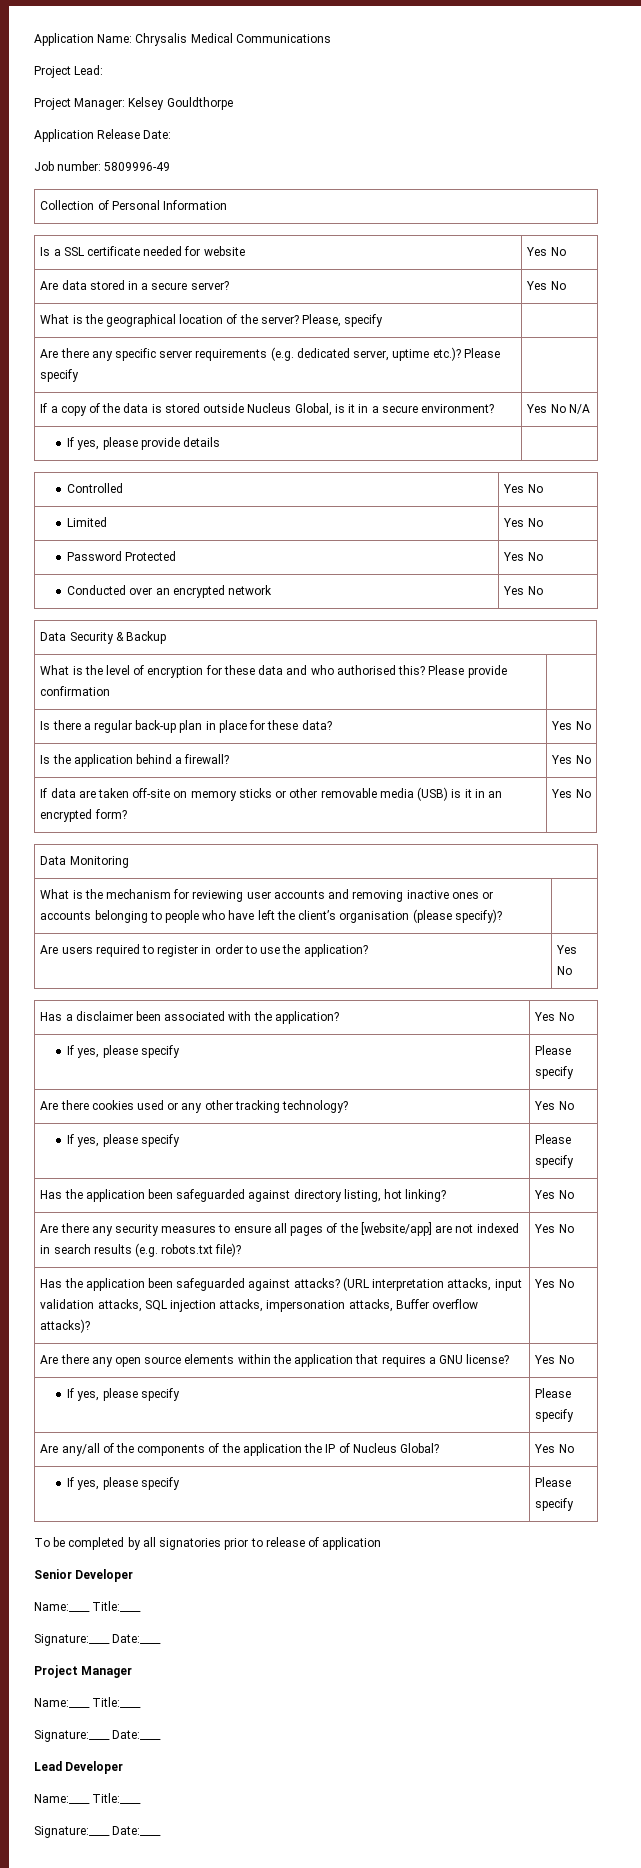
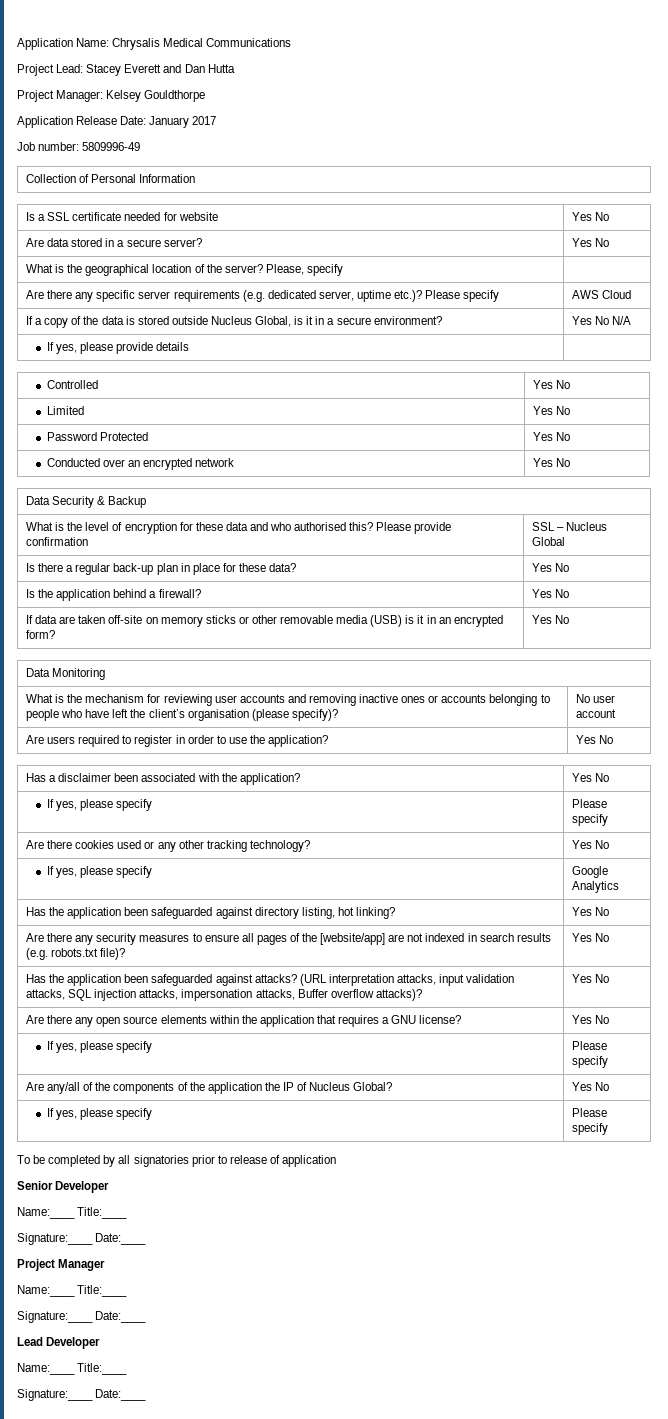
(104, 70) none -> [86,64,235,76] Stacey Everett and Dan Hutta
(172, 134) none -> [149,116,217,128] January 2017
(80, 375) none -> [572,290,632,299] AWS Cloud
(111, 691) none -> [532,522,608,531] [532,537,566,546] SSL – Nucleus Global
(502, 916) none -> [576,694,616,703] [576,709,617,718] No user account
[535,1134,572,1144] [535,1155,575,1168] Please specify -> [572,866,609,878] [572,881,620,893] Google Analytics

